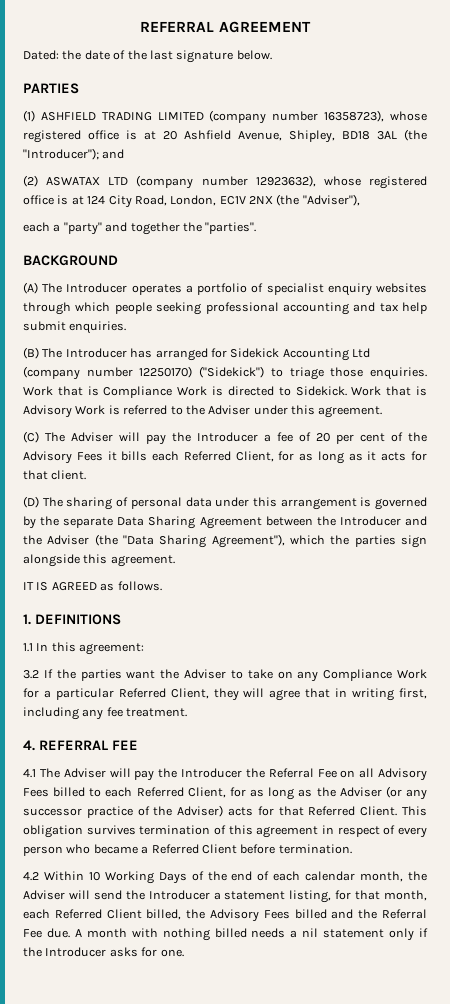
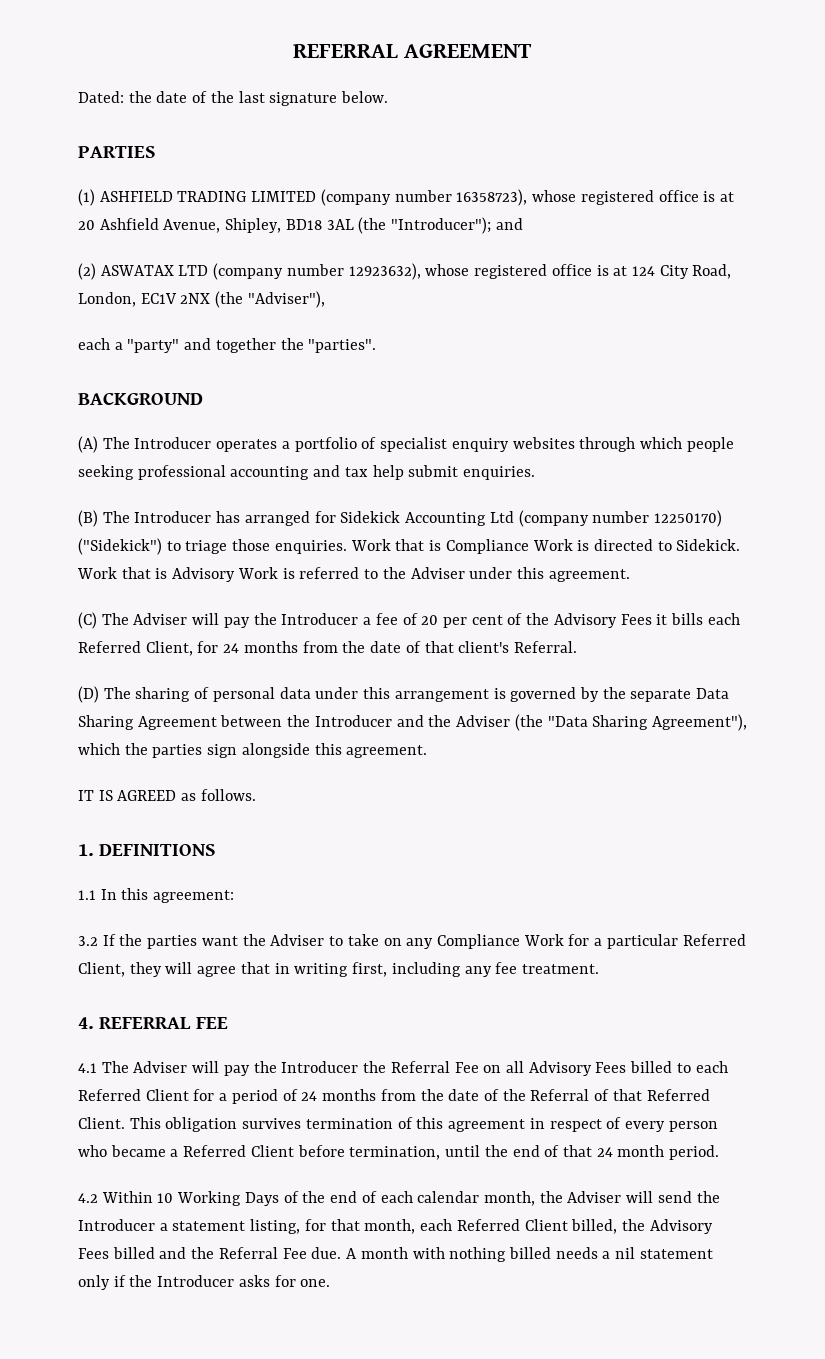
[299,451,428,464] [23,470,87,480] as long as it acts for that client. -> [223,641,577,653] 24 months from the date of that client's Referral.
[187,786,427,800] [23,805,274,818] Client, for as long as the Adviser (or any successor practice of the Adviser) acts for -> [145,1089,610,1104] Client for a period of 24 months from the date of the Referral of
[278,844,352,854] termination. -> [349,1145,720,1160] termination, until the end of that 24 month period.

